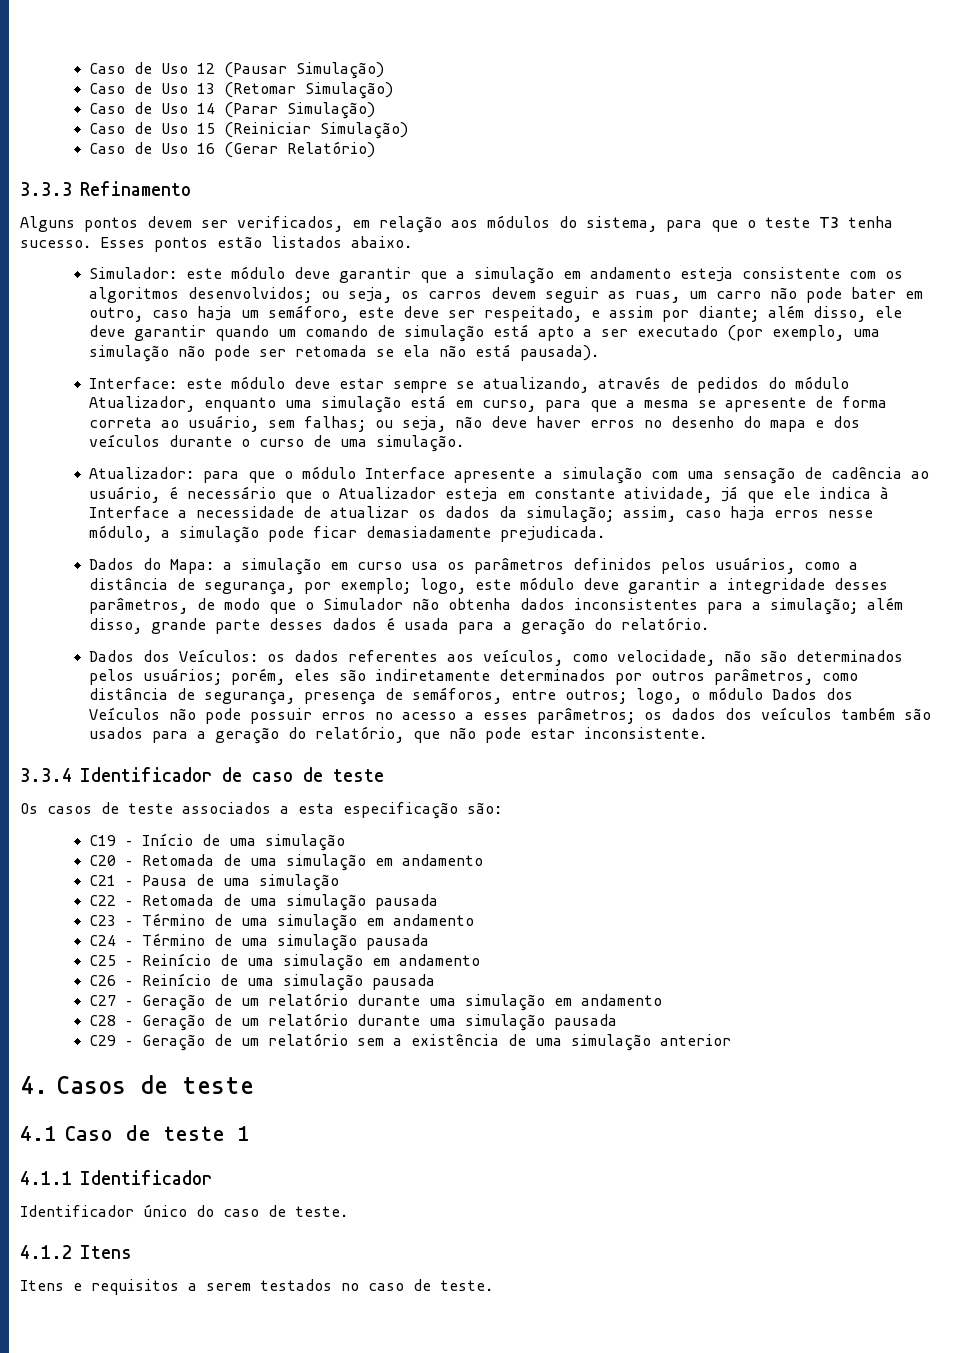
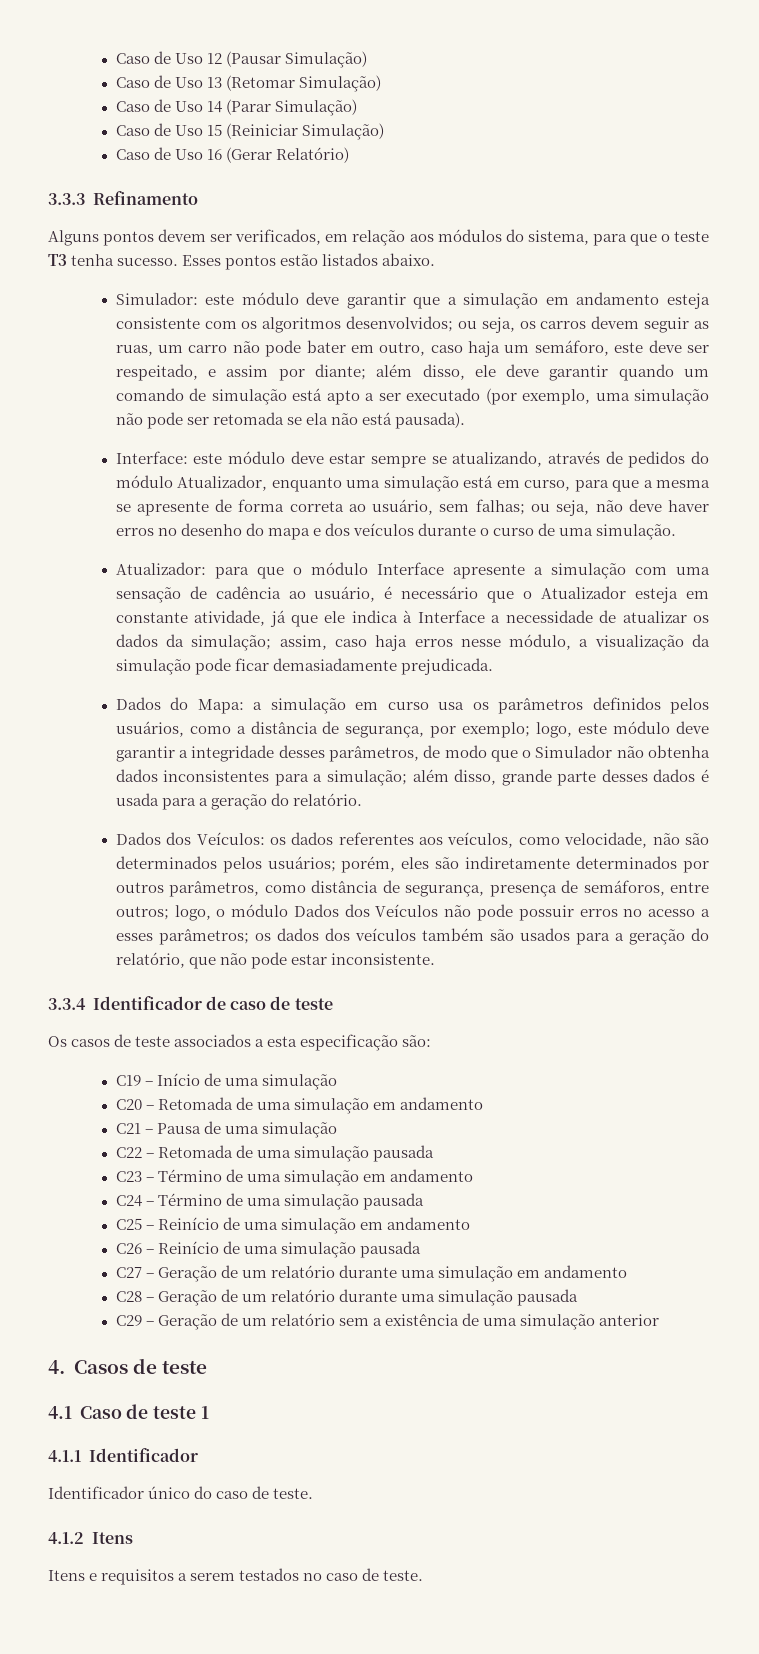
(171, 534) none -> [594,634,710,651] visualização da

